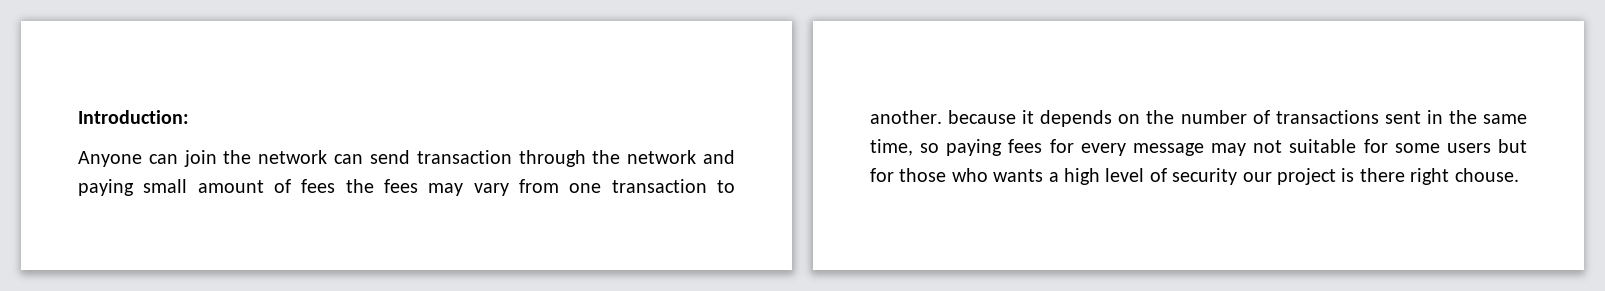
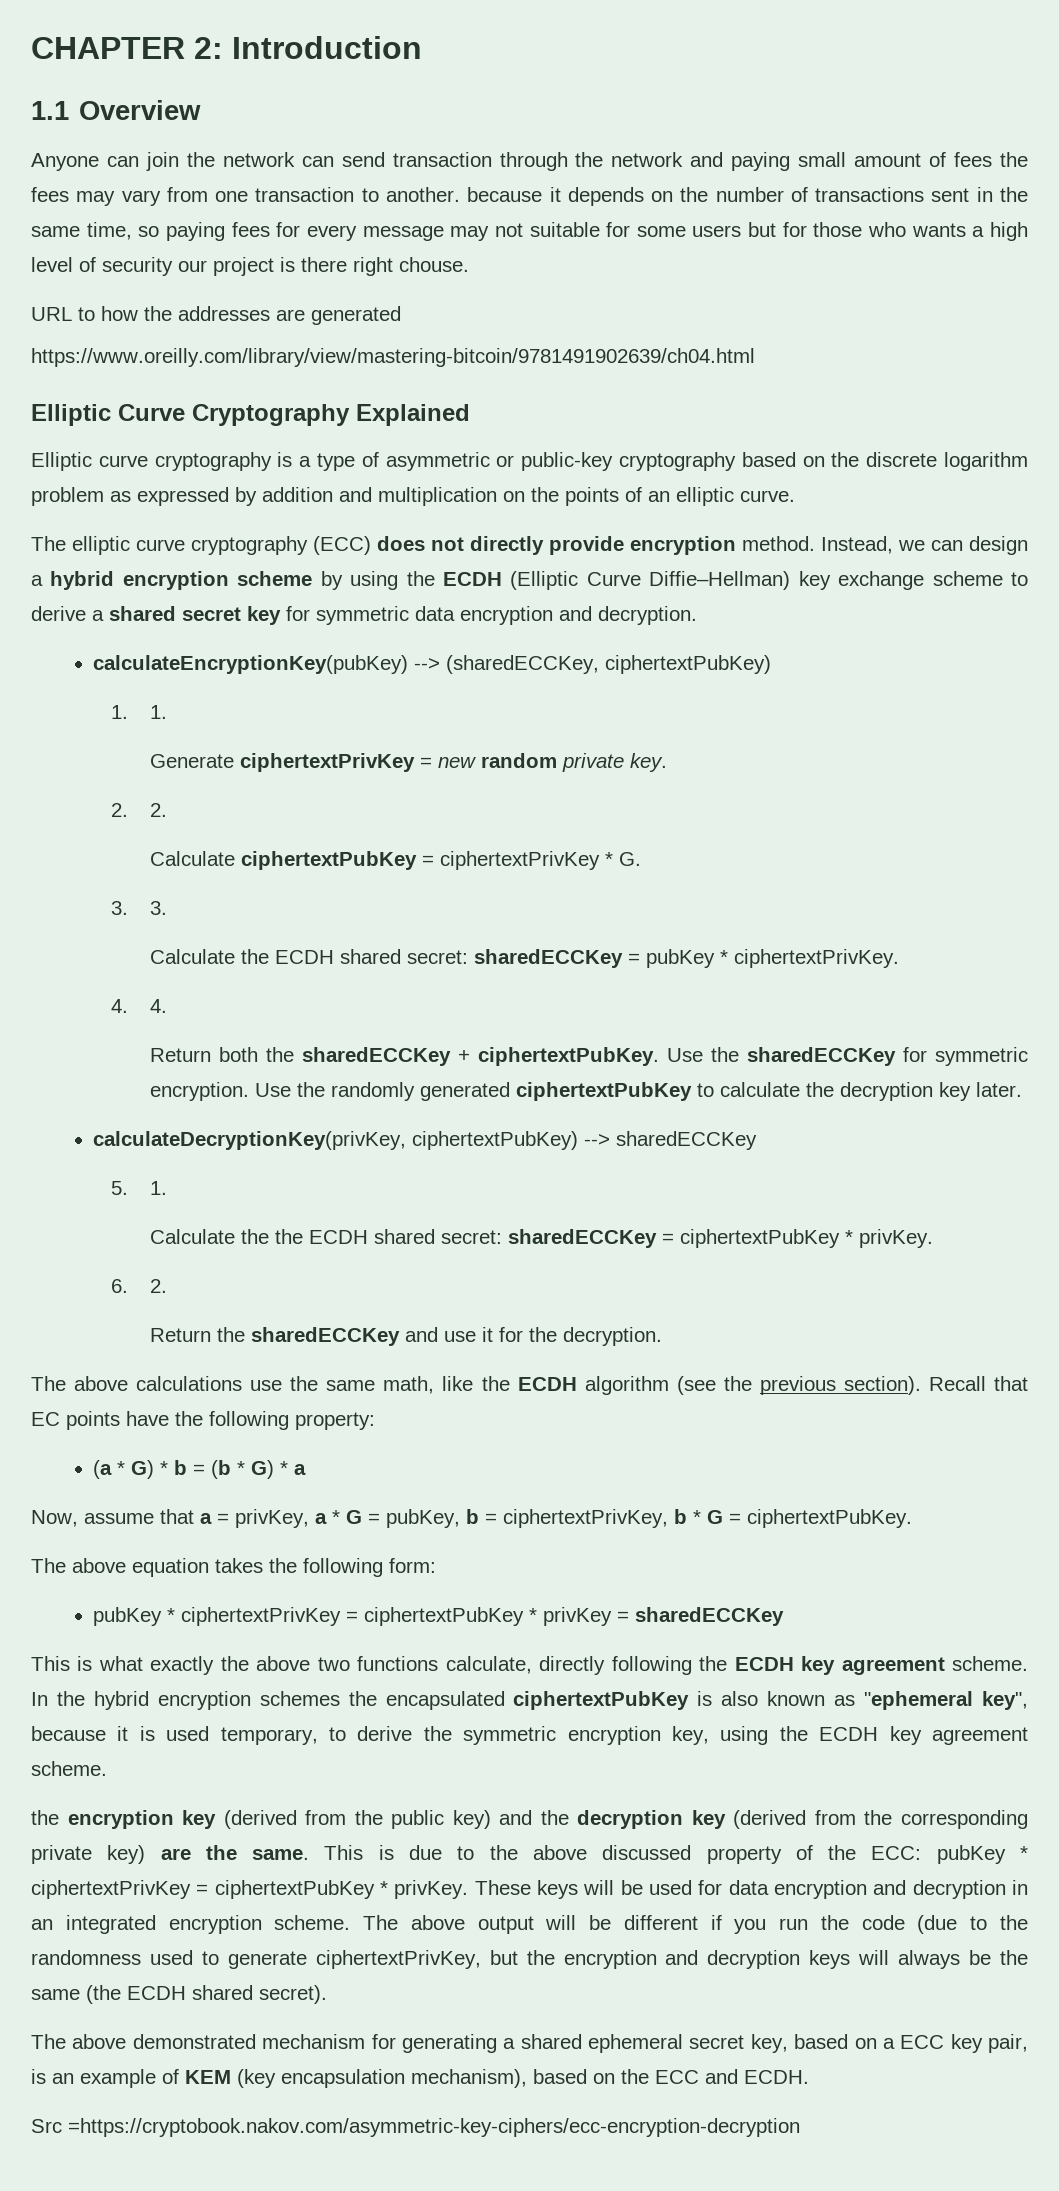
[78,110,189,124] Introduction: -> [31,36,422,59] [31,100,202,120] CHAPTER 2: Introduction // 1.1 Overview
(1519, 175) none -> [31,306,401,325] [31,348,755,367] [31,404,470,426] [31,452,1028,471] [31,487,795,506] [31,536,1028,555] [31,571,1029,590] [31,606,697,625] [93,655,772,674] [110,705,168,719] [150,753,668,772] [110,803,168,817] [150,851,642,870] [110,901,168,915] [150,949,900,968] [110,999,168,1013] [150,1047,1028,1066] [150,1082,1023,1101] [93,1131,758,1150] [110,1181,168,1195] [150,1229,934,1248] [110,1279,168,1293] [150,1327,663,1346] [31,1376,1028,1395] [31,1411,375,1430] [93,1460,307,1479] [31,1509,912,1528] [31,1558,436,1577] [93,1607,785,1626] [31,1656,1028,1675] [31,1691,1028,1710] [31,1726,1028,1745] [31,1761,107,1776] [31,1810,1028,1829] [31,1845,1028,1864] [31,1880,1029,1899] [31,1915,1028,1934] [31,1950,1029,1969] [31,1985,327,2004] [31,2034,1028,2053] [31,2069,809,2088] [31,2118,800,2137] // URL to how the addresses are generated // https://www.oreilly.com/library/view/mastering-bitcoin/9781491902639/ch04.html // Elliptic Curve Cryptography Explained // Elliptic curve cryptography is a type of asymmetric or public-key cryptography based on the discrete logarithm problem as expressed by addition and multiplication on the points of an elliptic curve. // The elliptic curve cryptography (ECC) does not directly provide encryption method. Instead, we can design a hybrid encryption scheme by using the ECDH (Elliptic Curve Diffie–Hellman) key exchange scheme to derive a shared secret key for symmetric data encryption and decryption. // calculateEncryptionKey(pubKey) --> (sharedECCKey, ciphertextPubKey) // 1. 1. // Generate ciphertextPrivKey = new random private key. // 2. 2. // Calculate ciphertextPubKey = ciphertextPrivKey * G. // 3. 3. // Calculate the ECDH shared secret: sharedECCKey = pubKey * ciphertextPrivKey. // 4. 4. // Return both the sharedECCKey + ciphertextPubKey. Use the sharedECCKey for symmetric encryption. Use the randomly generated ciphertextPubKey to calculate the decryption key later. // calculateDecryptionKey(privKey, ciphertextPubKey) --> sharedECCKey // 5. 1. // Calculate the the ECDH shared secret: sharedECCKey = ciphertextPubKey * privKey. // 6. 2. // Return the sharedECCKey and use it for the decryption. // The above calculations use the same math, like the ECDH algorithm (see the previous section). Recall that EC points have the following property: // (a * G) * b = (b * G) * a // Now, assume that a = privKey, a * G = pubKey, b = ciphertextPrivKey, b * G = ciphertextPubKey. // The above equation takes the following form: // pubKey * ciphertextPrivKey = ciphertextPubKey * privKey = sharedECCKey // This is what exactly the above two functions calculate, directly following the ECDH key agreement scheme. In the hybrid encryption schemes the encapsulated ciphertextPubKey is also known as "ephemeral key", because it is used temporary, to derive the symmetric encryption key, using the ECDH key agreement scheme. // the encryption key (derived from the public key) and the decryption key (derived from the corresponding private key) are the same. This is due to the above discussed property of the ECC: pubKey * ciphertextPrivKey = ciphertextPubKey * privKey. These keys will be used for data encryption and decryption in an integrated encryption scheme. The above output will be different if you run the code (due to the randomness used to generate ciphertextPrivKey, but the encryption and decryption keys will always be the same (the ECDH shared secret). // The above demonstrated mechanism for generating a shared ephemeral secret key, based on a ECC key pair, is an example of KEM (key encapsulation mechanism), based on the ECC and ECDH. // Src =https://cryptobook.nakov.com/asymmetric-key-ciphers/ecc-encryption-decryption

